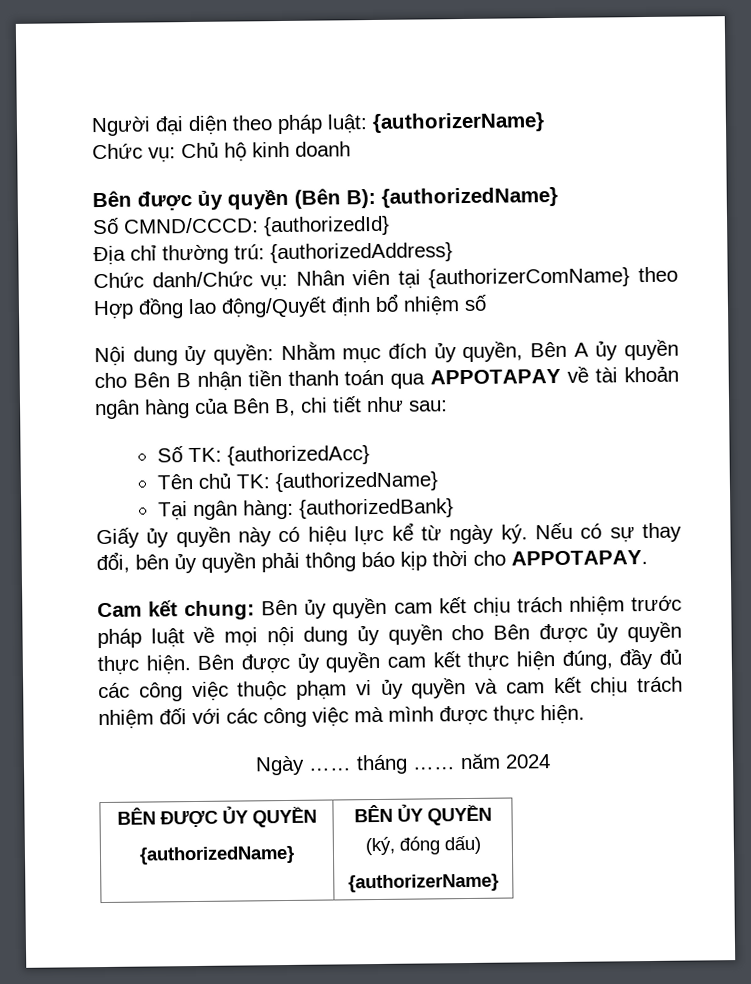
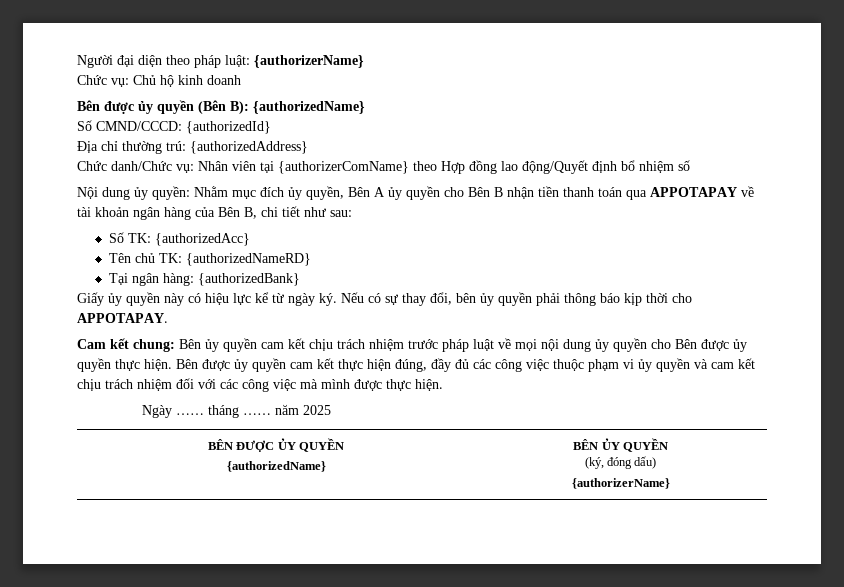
[274,471,438,493] {authorizedName} -> [185,253,311,266] {authorizedNameRD}
[504,754,551,769] 2024 -> [303,405,332,415] 2025

